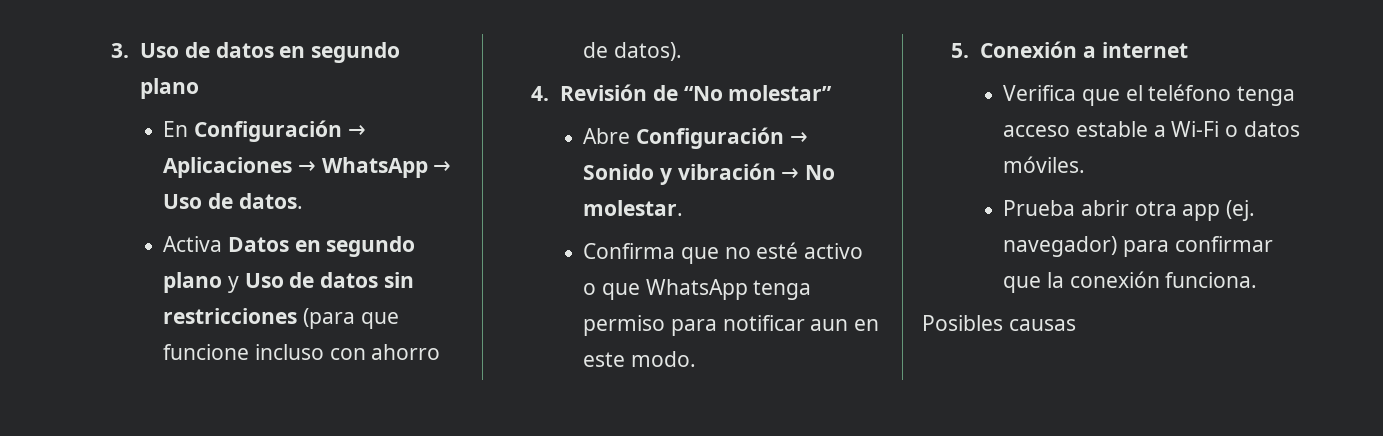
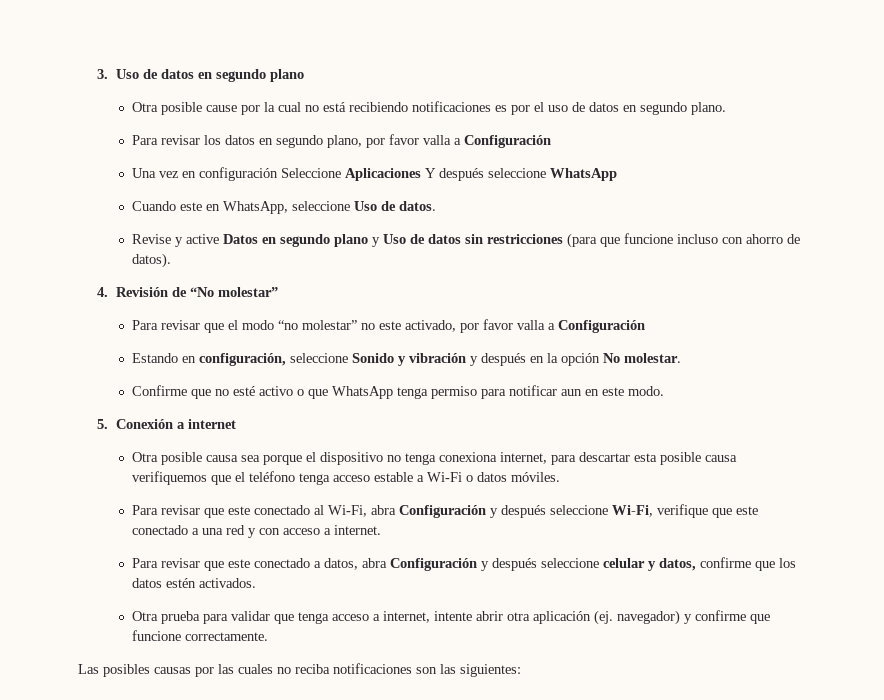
[163,120,366,142] [163,157,452,178] En Configuración → Aplicaciones → WhatsApp → -> [132,101,727,115] [132,134,552,148] [132,167,618,181] [132,201,351,214] Otra posible cause por la cual no está recibiendo notificaciones es por el uso de datos en segundo plano. // Para revisar los datos en segundo plano, por favor valla a Configuración // Una vez en configuración Seleccione Aplicaciones Y después seleccione WhatsApp // Cuando este en WhatsApp, seleccione
[163,236,223,252] Activa -> [132,234,220,247] Revise y active
[583,127,808,149] [583,163,800,185] Abre Configuración → Sonido y vibración → -> [132,319,646,333] [132,353,601,366] Para revisar que el modo “no molestar” no este activado, por favor valla a Configuración // Estando en configuración, seleccione Sonido y vibración y después en la opción
[583,243,676,259] Confirma -> [132,385,188,396] Confirme
[1003,85,1077,101] Verifica -> [132,452,738,465] [132,471,208,485] Otra posible causa sea porque el dispositivo no tenga conexiona internet, para descartar esta posible causa verifiquemos
[1003,200,1076,216] Prueba -> [132,504,759,518] [132,525,382,538] [132,557,797,571] [132,578,257,588] [132,611,473,624] Para revisar que este conectado al Wi-Fi, abra Configuración y después seleccione Wi-Fi, verifique que este conectado a una red y con acceso a internet. // Para revisar que este conectado a datos, abra Configuración y después seleccione celular y datos, confirme que los datos estén activados. // Otra prueba para validar que tenga acceso a internet, intente
[1182,204,1221,221] app -> [533,611,592,624] aplicación
[1123,236,1273,257] [1003,271,1258,293] [922,315,1076,331] para confirmar que la conexión funciona. // Posibles causas -> [684,610,771,624] [132,630,269,641] [78,663,521,677] y confirme que funcione correctamente. // Las posibles causas por las cuales no reciba notificaciones son las siguientes:

